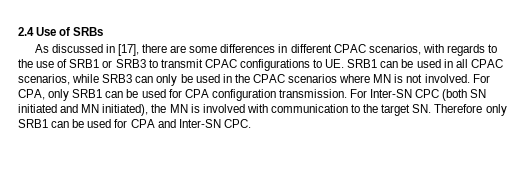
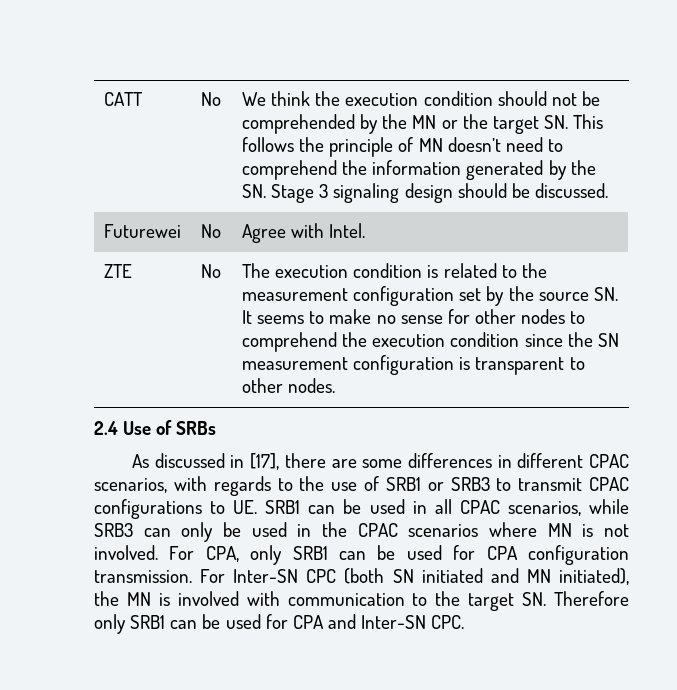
(18, 31) none -> [103,92,143,106] [200,92,221,106] [241,91,600,106] [241,114,604,134] [241,137,563,157] [241,160,596,180] [241,183,608,203] [103,224,181,238] [200,224,221,238] [241,223,366,243] [103,264,132,278] [200,264,221,278] [241,263,547,278] [241,286,618,306] [241,309,586,324] [241,332,619,352] [241,355,585,375] [241,378,336,393] CATT | No | We think the execution condition should not be comprehended by the MN or the target SN. This follows the principle of MN doesn’t need to comprehend the information generated by the SN. Stage 3 signaling design should be discussed. // Futurewei | No | Agree with Intel. // ZTE | No | The execution condition is related to the measurement configuration set by the source SN. It seems to make no sense for other nodes to comprehend the execution condition since the SN measurement configuration is transparent to other nodes. //

